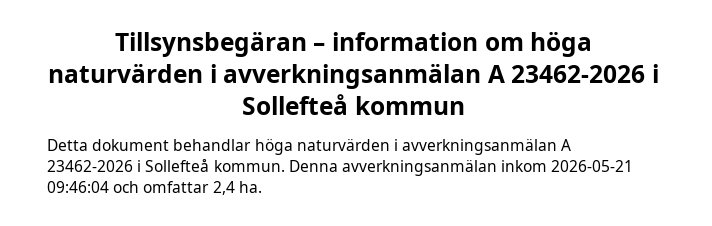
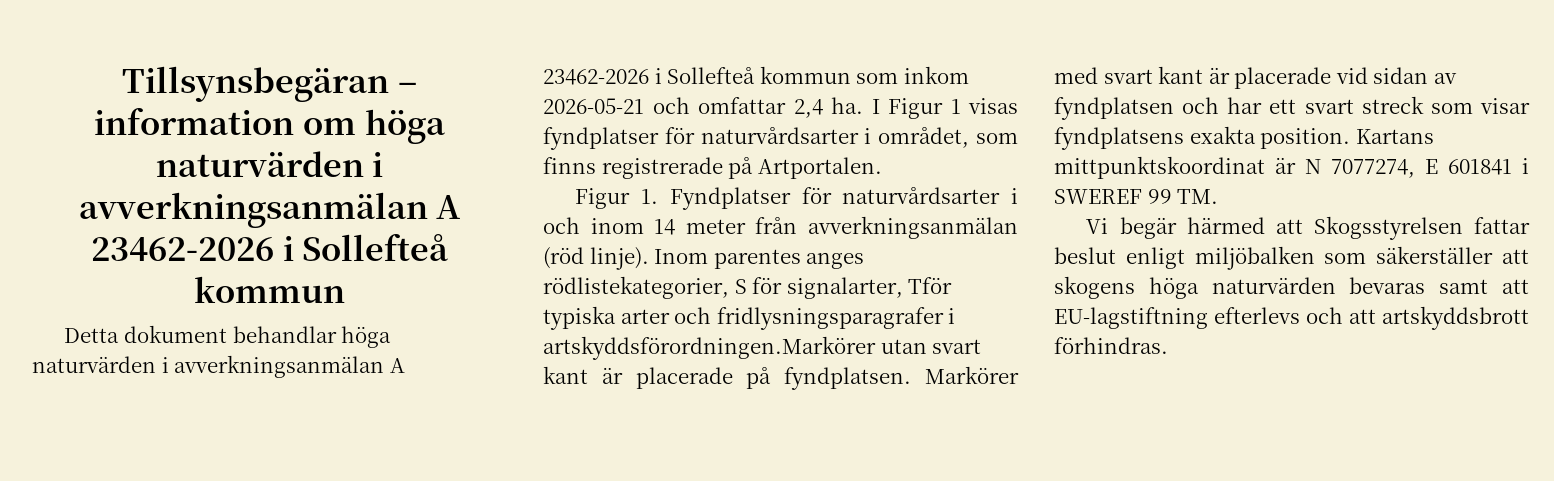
[213,160,497,176] kommun. Denna avverkningsanmälan -> [759,66,899,84] kommun som
[47,181,109,193] 09:46:04 -> (644, 106) none
(262, 187) none -> [871,98,1018,119] [543,127,1018,150] [543,157,882,179] [575,187,1018,210] [543,216,1018,239] [543,247,865,270] [543,276,953,299] [543,306,956,330] [543,336,982,360] [543,366,1019,390] [1054,66,1457,89] [1054,96,1530,120] [1054,126,1434,150] [1054,156,1529,179] [1054,189,1219,204] [1086,216,1530,240] [1054,246,1529,270] [1054,276,1529,299] [1054,306,1529,330] [1054,337,1168,354] I Figur 1 visas fyndplatser för naturvårdsarter i området, som finns registrerade på Artportalen. // Figur 1. Fyndplatser för naturvårdsarter i och inom 14 meter från avverkningsanmälan (röd linje). Inom parentes anges rödlistekategorier, S för signalarter, Tför typiska arter och fridlysningsparagrafer i artskyddsförordningen.Markörer utan svart kant är placerade på fyndplatsen. Markörer med svart kant är placerade vid sidan av fyndplatsen och har ett svart streck som visar fyndplatsens exakta position. Kartans mittpunktskoordinat är N 7077274, E 601841 i SWEREF 99 TM. // Vi begär härmed att Skogsstyrelsen fattar beslut enligt miljöbalken som säkerställer att skogens höga naturvärden bevaras samt att EU-lagstiftning efterlevs och att artskyddsbrott förhindras.

